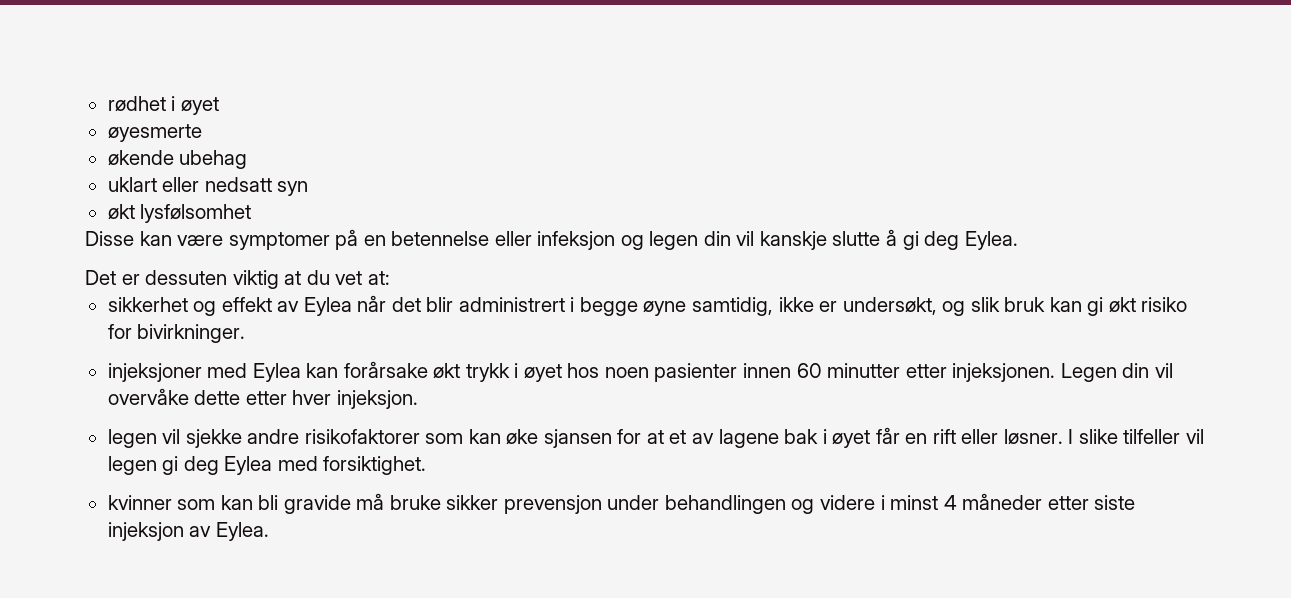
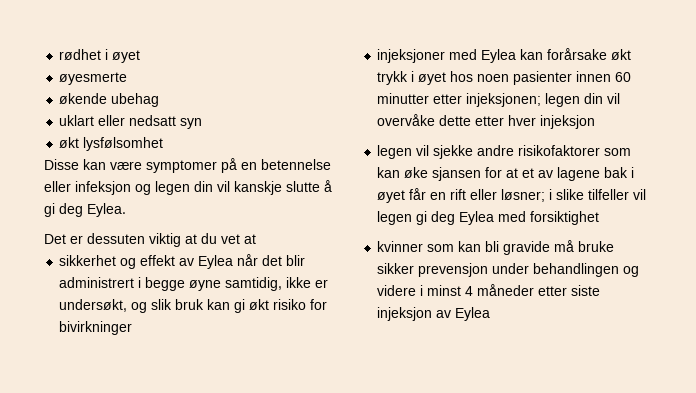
[367,271,390,285] at: -> [244,234,256,244] at
[137,324,246,343] bivirkninger. -> [59,321,133,335] bivirkninger
[952,363,1117,382] injeksjonen. Legen -> [466,93,581,107] injeksjonen; legen
[336,390,418,409] injeksjon. -> [540,115,596,129] injeksjon
[1003,429,1074,445] løsner. I -> [501,189,553,202] løsner; i
[323,456,427,475] forsiktighet. -> [530,211,600,225] forsiktighet
[215,522,269,541] Eylea. -> [455,307,491,321] Eylea

